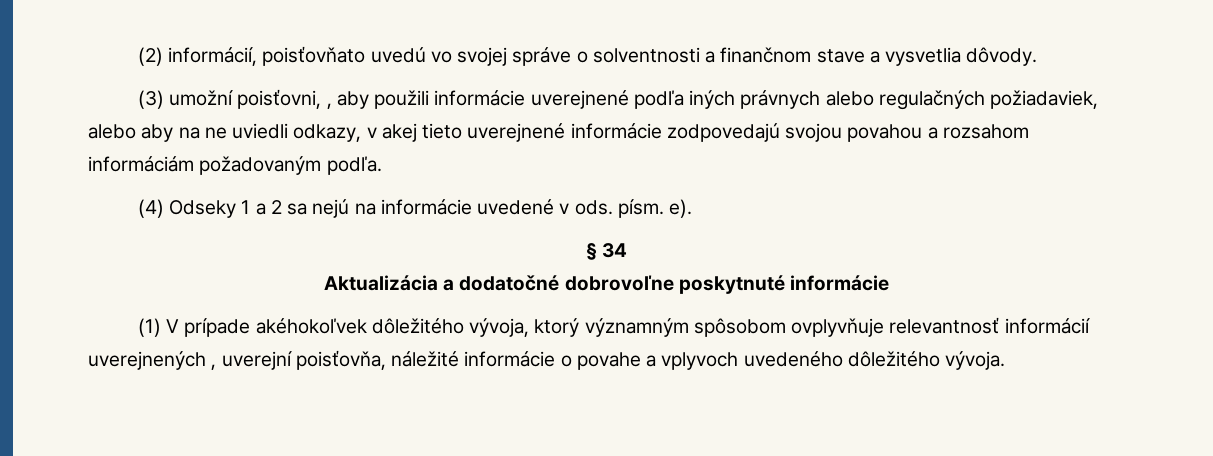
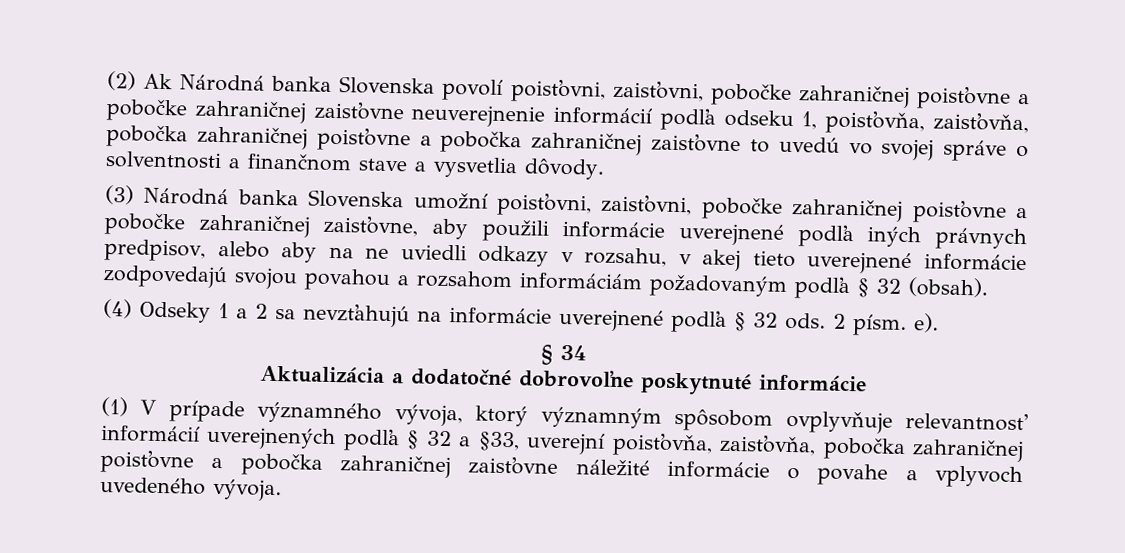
[168,46,366,66] informácií, poisťovňato -> [143,73,1030,110] [106,99,1030,135] [106,125,770,156] Ak Národná banka Slovenska povolí poisťovni, zaisťovni, pobočke zahraničnej poisťovne a pobočke zahraničnej zaisťovne neuverejnenie informácií podľa odseku 1, poisťovňa, zaisťovňa, pobočka zahraničnej poisťovne a pobočka zahraničnej zaisťovne to
[169,89,332,109] umožní poisťovni, , -> [143,187,1028,224] [104,213,420,238] Národná banka Slovenska umožní poisťovni, zaisťovni, pobočke zahraničnej poisťovne a pobočke zahraničnej zaisťovne,
[825,90,1099,110] alebo regulačných požiadaviek, -> [104,239,206,262] predpisov,
[293,124,362,142] odkazy, -> [478,245,668,267] odkazy v rozsahu,
[326,156,382,175] podľa. -> [794,276,989,300] podľa § 32 (obsah).
[312,199,350,218] nejú -> [303,303,410,328] nevzťahujú
[477,199,613,215] uvedené v ods. -> [559,308,846,333] uverejnené podľa § 32 ods. 2
[255,318,464,334] akéhokoľvek dôležitého -> [257,401,383,424] významného
[211,350,386,370] , uverejní poisťovňa, -> [342,428,1024,463] [100,449,559,479] podľa § 32 a §33, uverejní poisťovňa, zaisťovňa, pobočka zahraničnej poisťovne a pobočka zahraničnej zaisťovne
[847,351,940,367] dôležitého -> (206, 485) none

